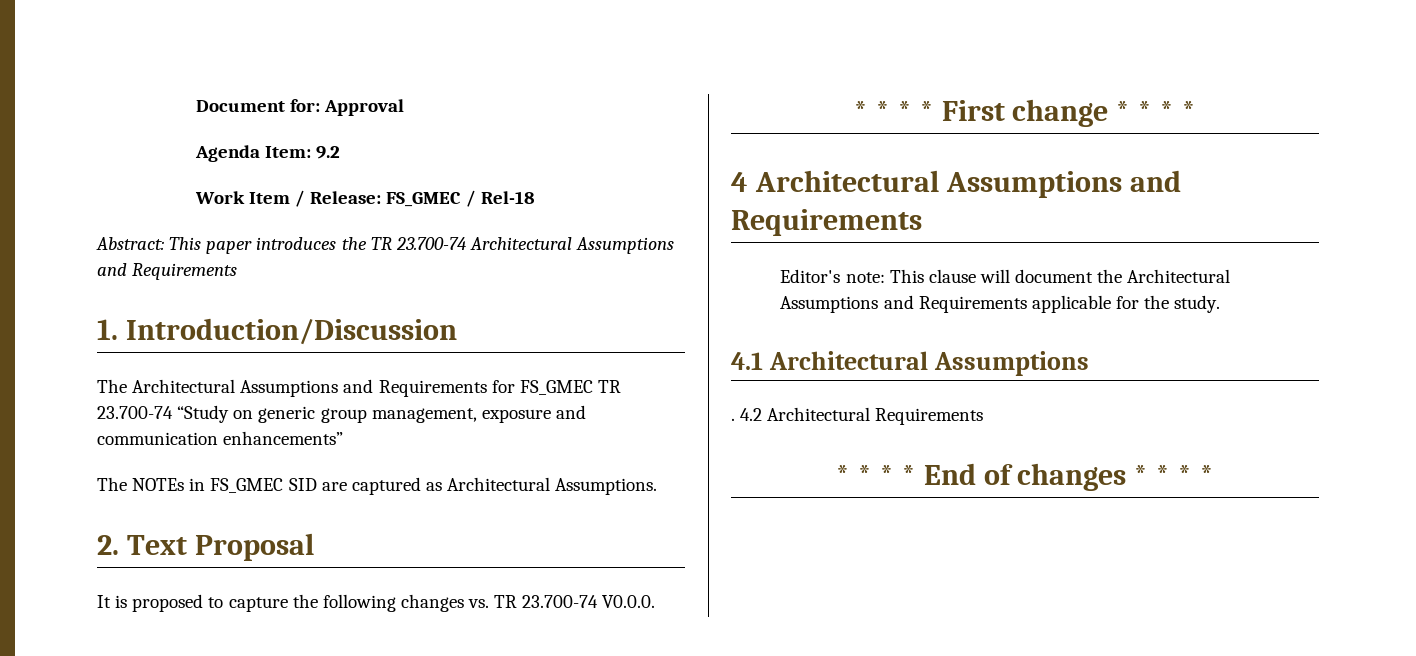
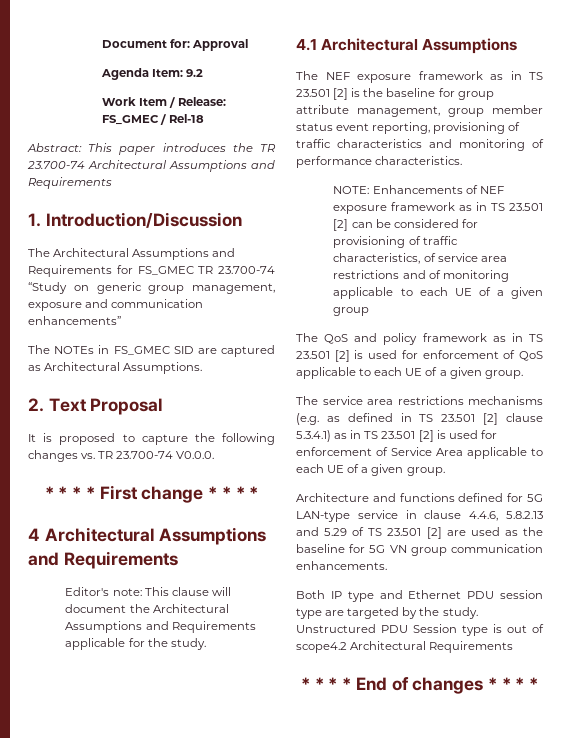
[731,408,763,421] . 4.2 -> [296,71,543,83] [296,88,494,100] [296,105,543,117] [296,122,521,134] [296,139,544,151] [296,156,463,168] [333,185,504,194] [333,202,543,214] [333,219,478,231] [333,236,458,248] [333,253,507,264] [333,270,509,282] [333,287,543,299] [333,307,370,316] [296,333,543,345] [296,350,543,362] [296,367,523,379] [296,396,543,405] [296,413,543,425] [296,430,497,442] [296,447,543,459] [296,464,445,476] [296,493,543,502] [296,510,543,522] [296,527,543,539] [296,544,543,556] [296,561,387,570] [296,590,543,602] [296,607,478,619] [296,624,544,636] [296,642,347,653] The NEF exposure framework as in TS 23.501 [2] is the baseline for group attribute management, group member status event reporting, provisioning of traffic characteristics and monitoring of performance characteristics. // NOTE: Enhancements of NEF exposure framework as in TS 23.501 [2] can be considered for provisioning of traffic characteristics, of service area restrictions and of monitoring applicable to each UE of a given group // The QoS and policy framework as in TS 23.501 [2] is used for enforcement of QoS applicable to each UE of a given group. // The service area restrictions mechanisms (e.g. as defined in TS 23.501 [2] clause 5.3.4.1) as in TS 23.501 [2] is used for enforcement of Service Area applicable to each UE of a given group. // Architecture and functions defined for 5G LAN-type service in clause 4.4.6, 5.8.2.13 and 5.29 of TS 23.501 [2] are used as the baseline for 5G VN group communication enhancements. // Both IP type and Ethernet PDU session type are targeted by the study. Unstructured PDU Session type is out of scope4.2

